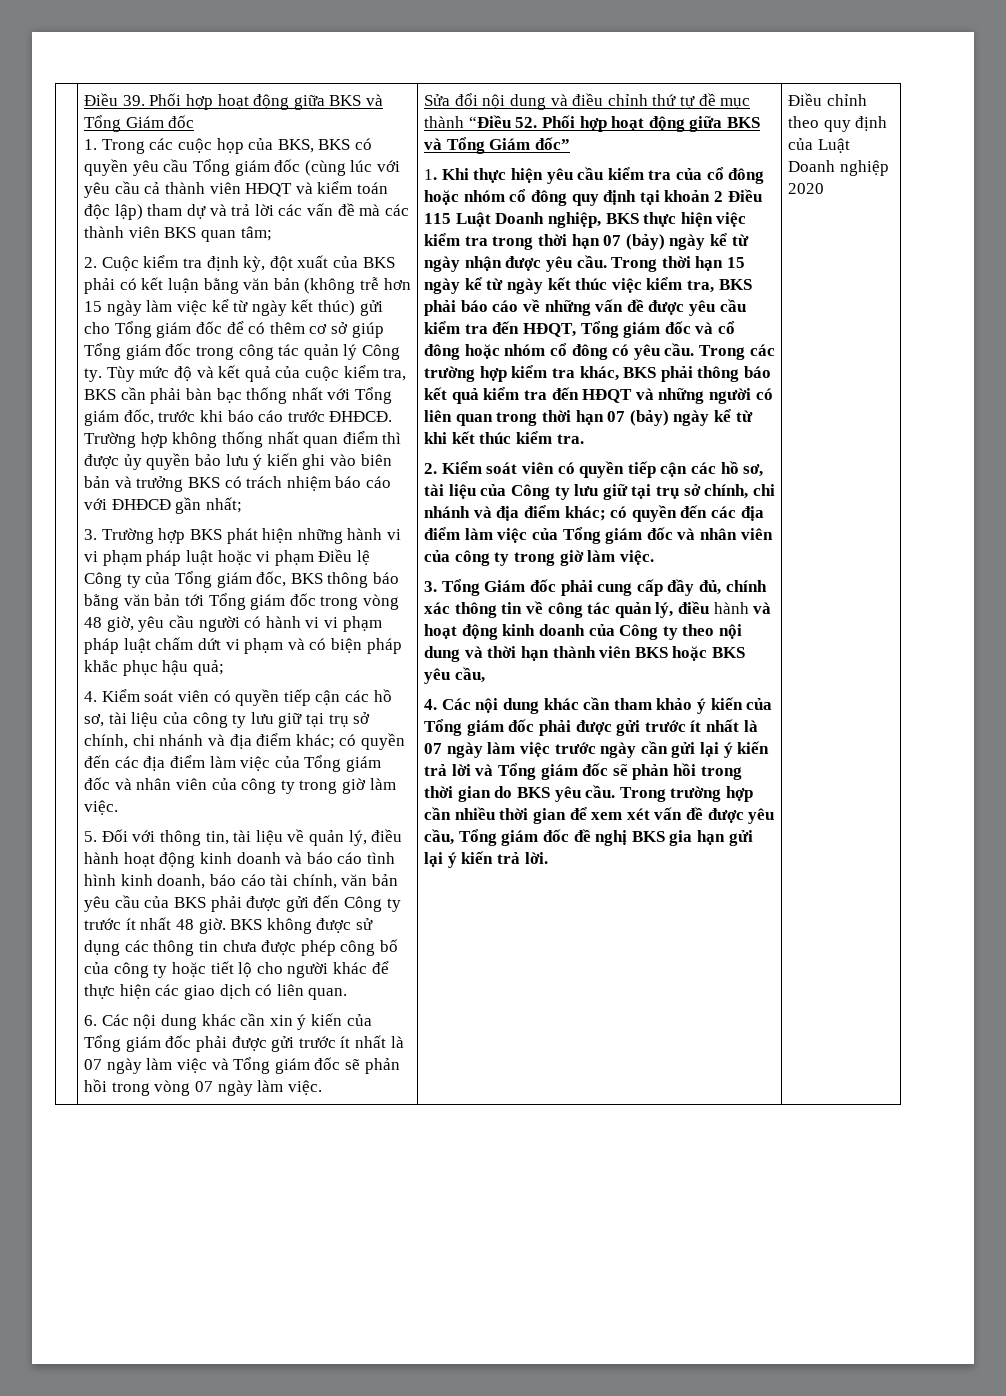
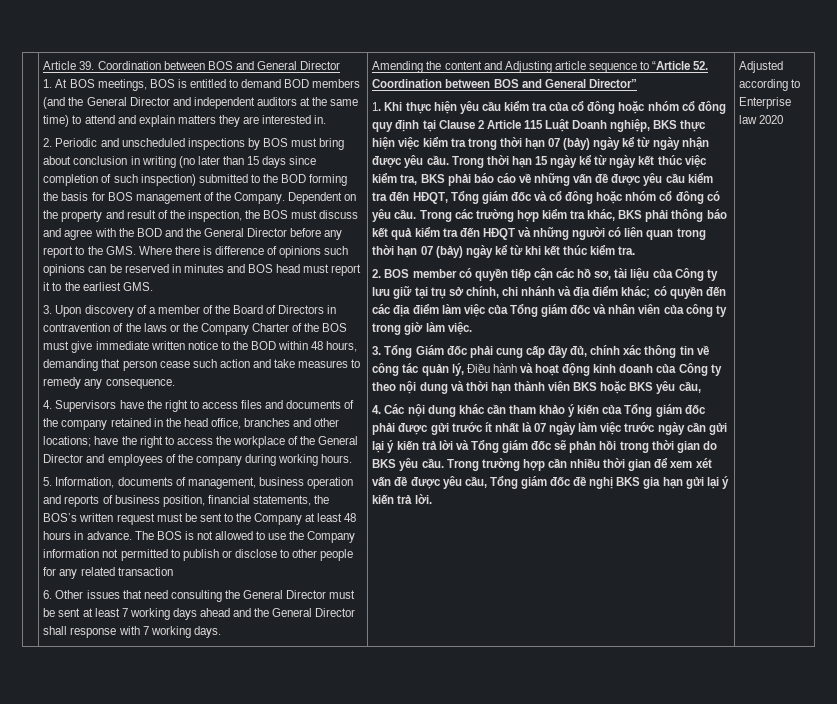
[84,93,383,110] [84,115,195,132] [84,138,372,154] [84,159,400,176] [84,181,388,198] [84,203,409,220] [84,226,272,242] [84,255,395,272] [84,277,411,294] [84,299,383,316] [84,321,384,338] [84,343,400,360] [84,365,407,382] [84,387,392,404] [84,409,393,426] [84,431,402,448] [84,453,392,470] [84,476,391,492] [84,497,242,514] [84,528,401,544] [84,549,370,566] [84,571,399,588] [84,593,399,610] [84,615,382,632] [84,637,402,654] [84,660,224,676] [84,689,392,706] [84,712,371,728] [84,733,405,750] [84,755,381,772] [84,777,396,794] [84,800,119,815] [84,829,403,846] [84,852,395,868] [84,874,398,889] [84,895,401,912] [84,917,373,934] [84,939,398,956] [84,961,389,978] [84,984,348,1000] [84,1013,372,1030] [84,1035,404,1052] [84,1057,400,1074] [84,1079,322,1096] [424,93,751,110] [424,115,760,132] [424,137,570,154] | Điều 39. Phối hợp hoạt động giữa BKS và Tổng Giám đốc // 1. Trong các cuộc họp của BKS, BKS có quyền yêu cầu Tổng giám đốc (cùng lúc với yêu cầu cả thành viên HĐQT và kiểm toán độc lập) tham dự và trả lời các vấn đề mà các thành viên BKS quan tâm; // 2. Cuộc kiểm tra định kỳ, đột xuất của BKS phải có kết luận bằng văn bản (không trễ hơn 15 ngày làm việc kể từ ngày kết thúc) gửi cho Tổng giám đốc để có thêm cơ sở giúp Tổng giám đốc trong công tác quản lý Công ty. Tùy mức độ và kết quả của cuộc kiểm tra, BKS cần phải bàn bạc thống nhất với Tổng giám đốc, trước khi báo cáo trước ĐHĐCĐ. Trường hợp không thống nhất quan điểm thì được ủy quyền bảo lưu ý kiến ghi vào biên bản và trưởng BKS có trách nhiệm báo cáo với ĐHĐCĐ gần nhất; // 3. Trường hợp BKS phát hiện những hành vi vi phạm pháp luật hoặc vi phạm Điều lệ Công ty của Tổng giám đốc, BKS thông báo bằng văn bản tới Tổng giám đốc trong vòng 48 giờ, yêu cầu người có hành vi vi phạm pháp luật chấm dứt vi phạm và có biện pháp khắc phục hậu quả; // 4. Kiểm soát viên có quyền tiếp cận các hồ sơ, tài liệu của công ty lưu giữ tại trụ sở chính, chi nhánh và địa điểm khác; có quyền đến các địa điểm làm việc của Tổng giám đốc và nhân viên của công ty trong giờ làm việc. // 5. Đối với thông tin, tài liệu về quản lý, điều hành hoạt động kinh doanh và báo cáo tình hình kinh doanh, báo cáo tài chính, văn bản yêu cầu của BKS phải được gửi đến Công ty trước ít nhất 48 giờ. BKS không được sử dụng các thông tin chưa được phép công bố của công ty hoặc tiết lộ cho người khác để thực hiện các giao dịch có liên quan. // 6. Các nội dung khác cần xin ý kiến của Tổng giám đốc phải được gửi trước ít nhất là 07 ngày làm việc và Tổng giám đốc sẽ phản hồi trong vòng 07 ngày làm việc. | Sửa đổi nội dung và điều chỉnh thứ tự đề mục thành “Điều 52. Phối hợp hoạt động giữa BKS và Tổng Giám đốc” -> [43,61,341,70] [43,79,361,91] [43,97,359,109] [43,115,327,127] [43,138,345,150] [43,156,317,168] [43,174,348,186] [43,192,357,204] [43,210,359,222] [43,228,343,240] [43,246,349,258] [43,264,362,276] [43,282,153,291] [43,305,337,317] [43,323,348,335] [43,341,358,353] [43,359,361,371] [43,377,175,389] [43,400,355,412] [43,418,340,430] [43,436,359,448] [43,454,353,466] [43,477,353,489] [43,495,330,507] [43,513,357,525] [43,531,356,543] [43,549,354,561] [43,567,173,579] [43,590,356,602] [43,608,356,620] [43,626,221,638] [372,61,709,73] [372,79,637,88] | Article 39. Coordination between BOS and General Director // 1. At BOS meetings, BOS is entitled to demand BOD members (and the General Director and independent auditors at the same time) to attend and explain matters they are interested in. // 2. Periodic and unscheduled inspections by BOS must bring about conclusion in writing (no later than 15 days since completion of such inspection) submitted to the BOD forming the basis for BOS management of the Company. Dependent on the property and result of the inspection, the BOS must discuss and agree with the BOD and the General Director before any report to the GMS. Where there is difference of opinions such opinions can be reserved in minutes and BOS head must report it to the earliest GMS. // 3. Upon discovery of a member of the Board of Directors in contravention of the laws or the Company Charter of the BOS must give immediate written notice to the BOD within 48 hours, demanding that person cease such action and take measures to remedy any consequence. // 4. Supervisors have the right to access files and documents of the company retained in the head office, branches and other locations; have the right to access the workplace of the General Director and employees of the company during working hours. // 5. Information, documents of management, business operation and reports of business position, financial statements, the BOS’s written request must be sent to the Company at least 48 hours in advance. The BOS is not allowed to use the Company information not permitted to publish or disclose to other people for any related transaction // 6. Other issues that need consulting the General Director must be sent at least 7 working days ahead and the General Director shall response with 7 working days. | Amending the content and Adjusting article sequence to “Article 52. Coordination between BOS and General Director”
[664,189,762,202] khoản 2 Điều -> [438,120,521,129] Clause 2 Article
[441,461,554,474] Kiểm soát viên -> [384,269,457,278] BOS member
[677,601,709,614] điều -> [466,363,490,373] Điều
[788,93,867,106] [788,116,888,132] [788,138,850,153] [788,160,889,176] Điều chỉnh theo quy định của Luật Doanh nghiệp -> [739,61,784,73] [739,79,801,91] [739,97,792,109] [739,115,758,124] Adjusted according to Enterprise law

